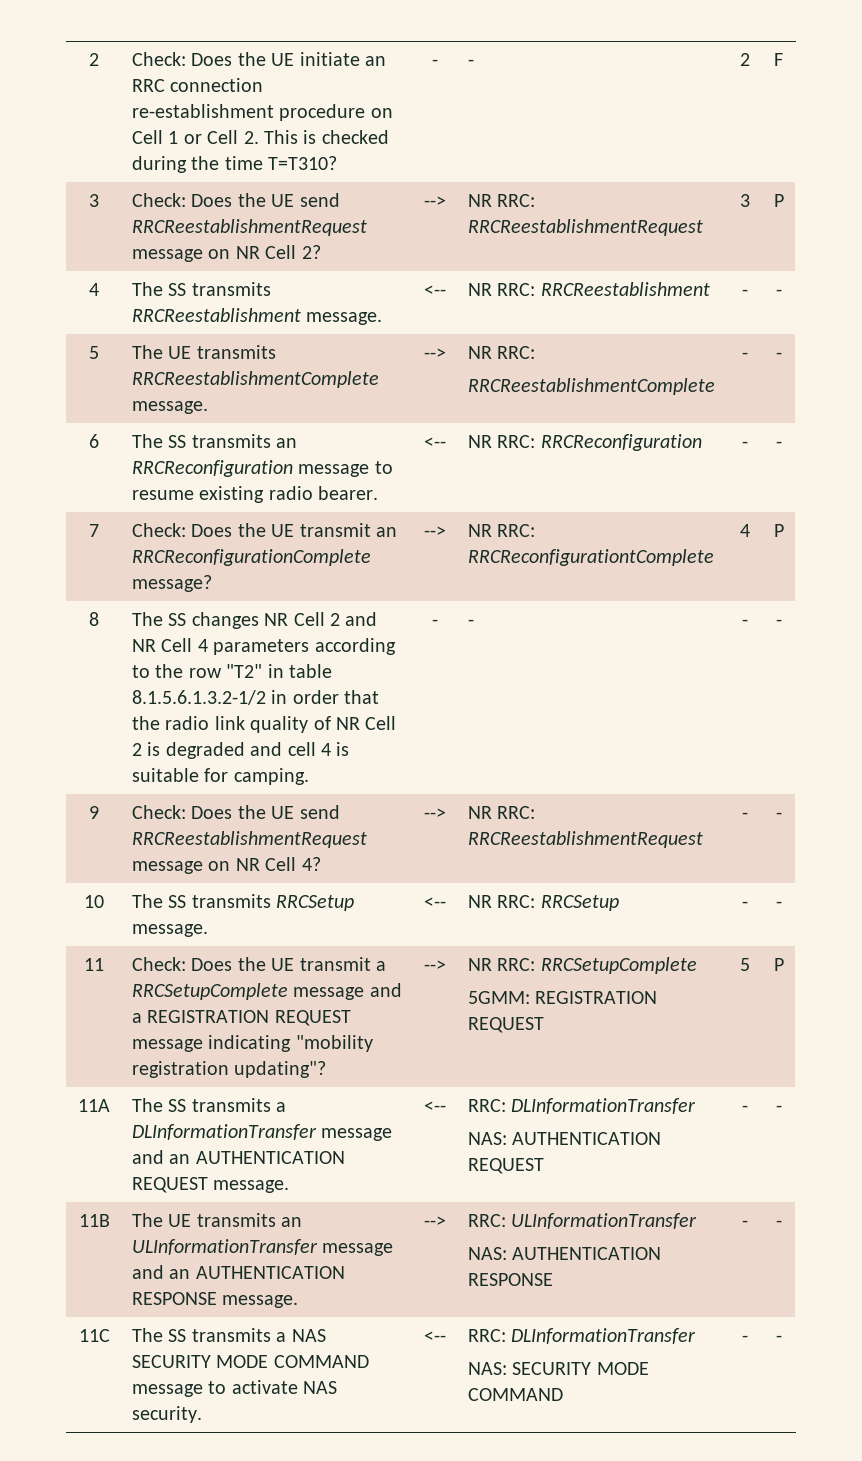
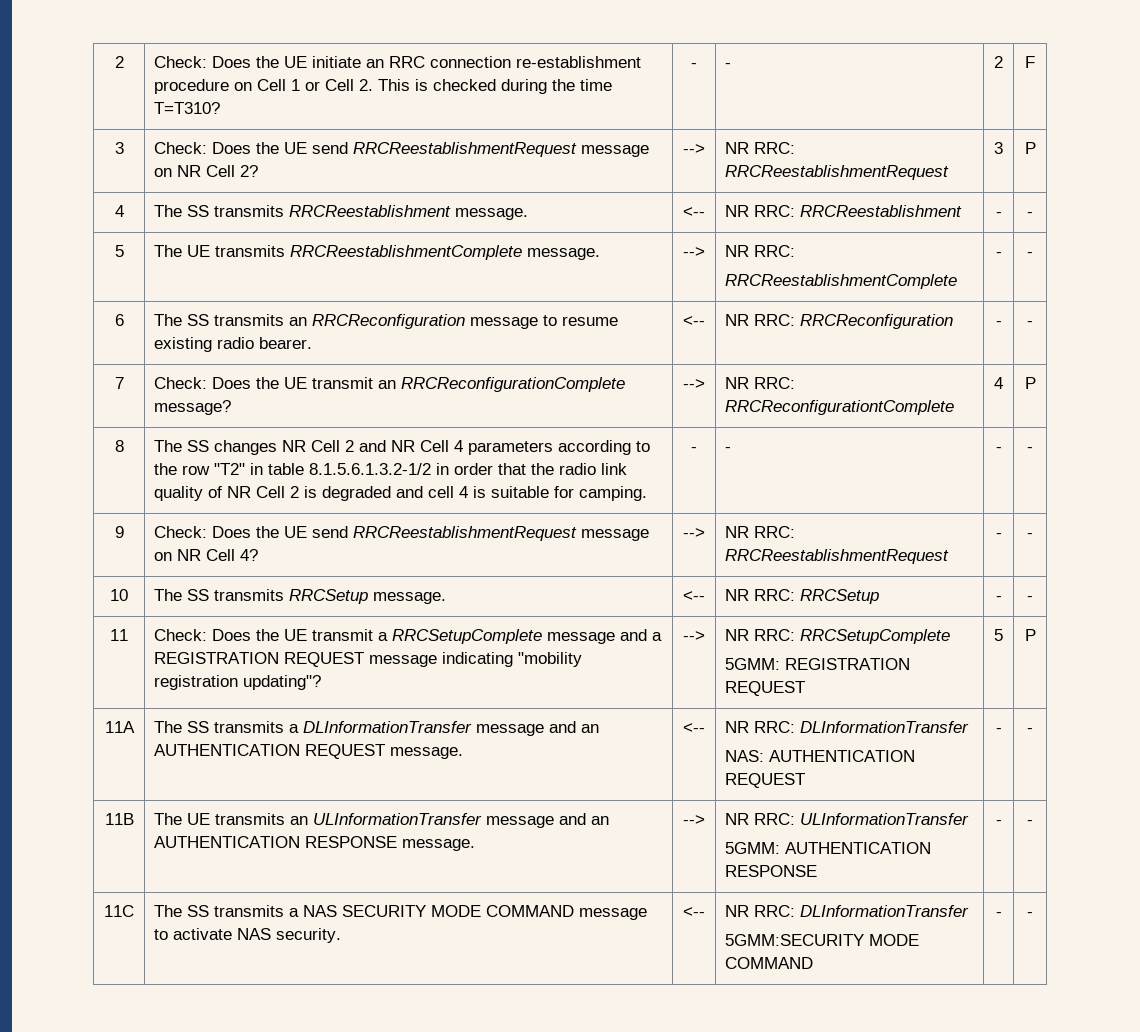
(446, 1106) none -> [725,721,750,733] NR
(446, 1221) none -> [725,813,750,825] NR
[468,1247,508,1260] NAS: -> [725,842,781,854] 5GMM:
[468,1328,697,1344] [468,1362,592,1375] RRC: DLInformationTransfer // NAS: SECURITY -> [725,905,970,917] [725,934,865,946] NR RRC: DLInformationTransfer // 5GMM:SECURITY

